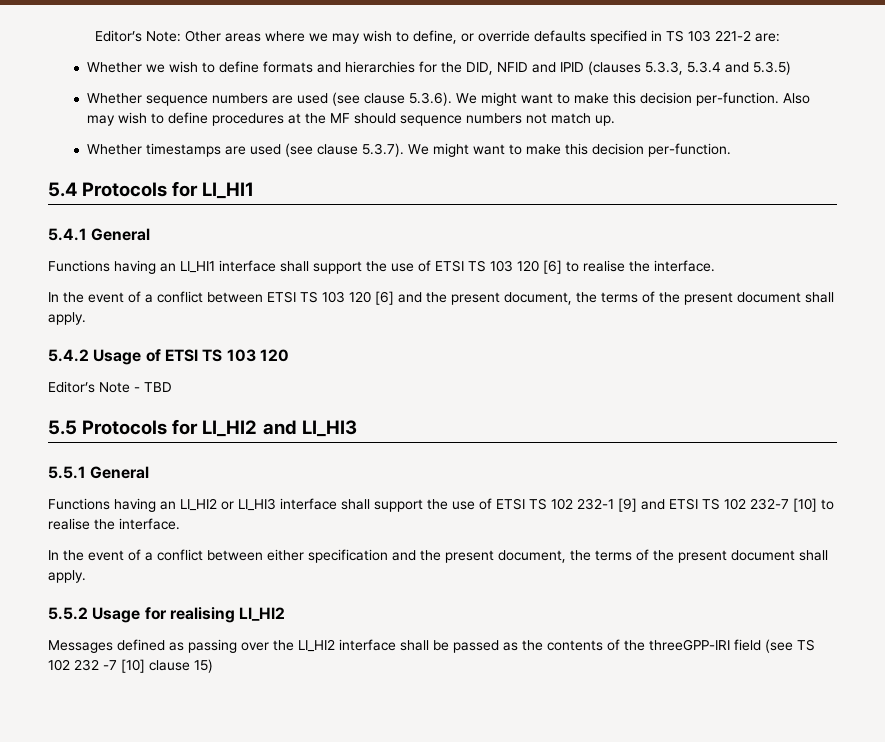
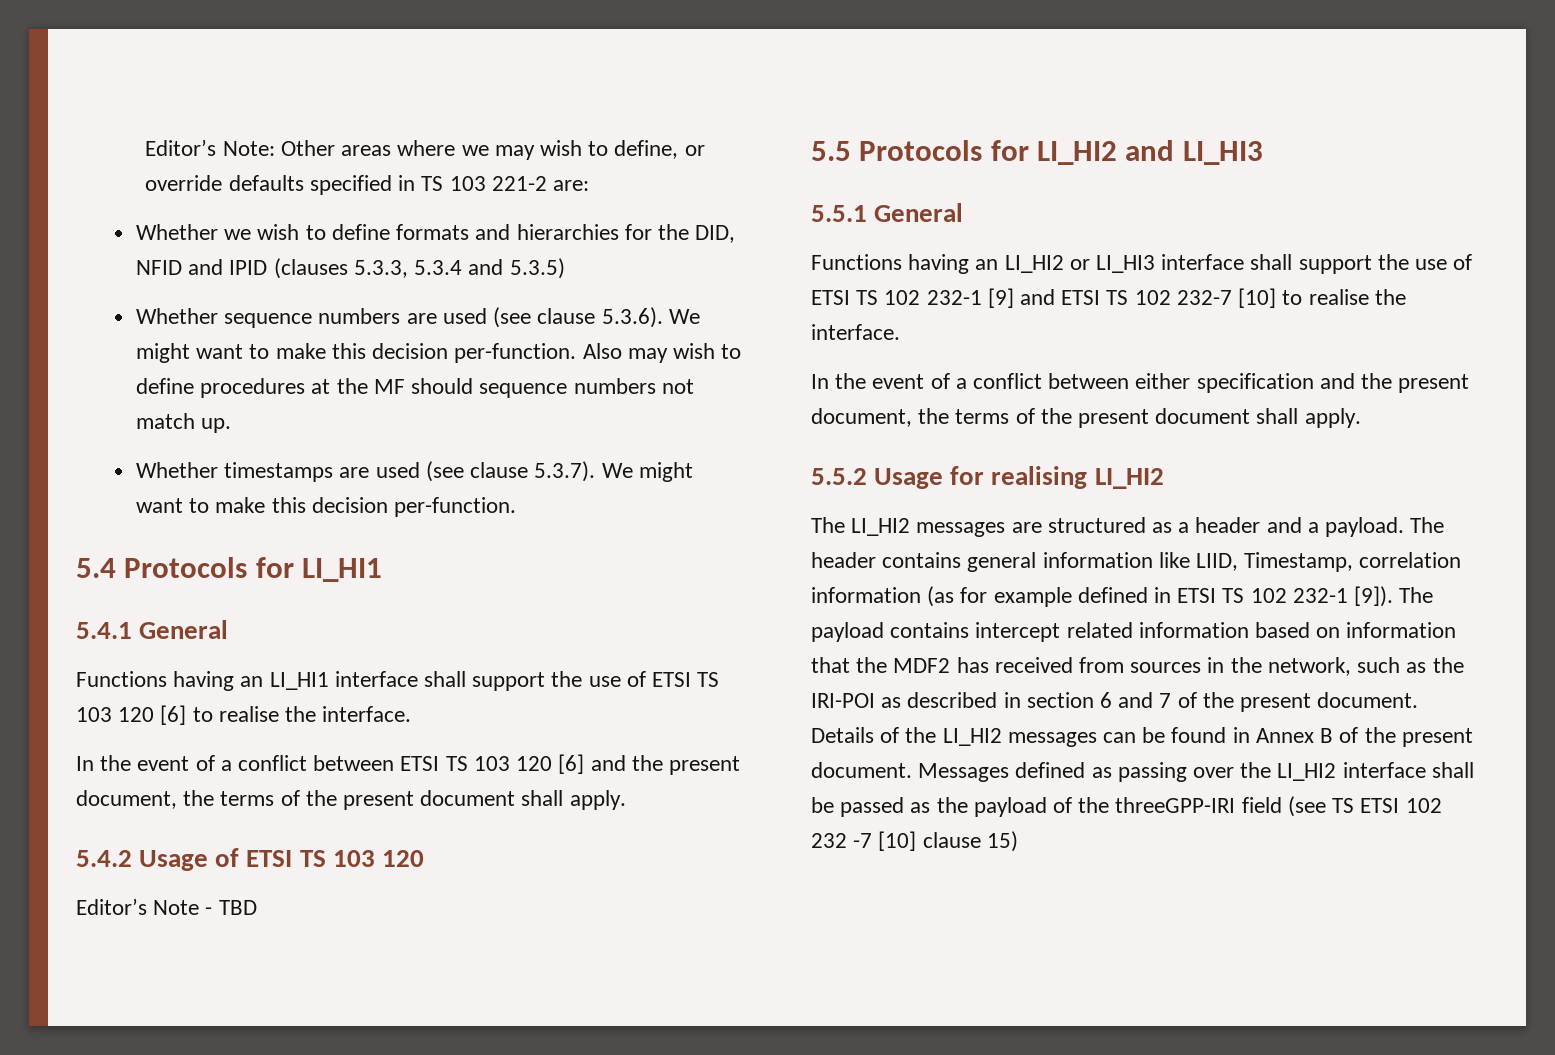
(286, 614) none -> [811,517,1445,537] [811,552,1462,572] [811,586,1434,607] [811,622,1457,642] [811,657,1464,676] [811,692,1419,712] [811,727,1473,747] [811,762,912,778] The LI_HI2 messages are structured as a header and a payload. The header contains general information like LIID, Timestamp, correlation information (as for example defined in ETSI TS 102 232-1 [9]). The payload contains intercept related information based on information that the MDF2 has received from sources in the network, such as the IRI-POI as described in section 6 and 7 of the present document. Details of the LI_HI2 messages can be found in Annex B of the present document.
[547,640,603,651] contents -> [973,797,1047,817] payload
(815, 645) none -> [1360,798,1400,813] ETSI

